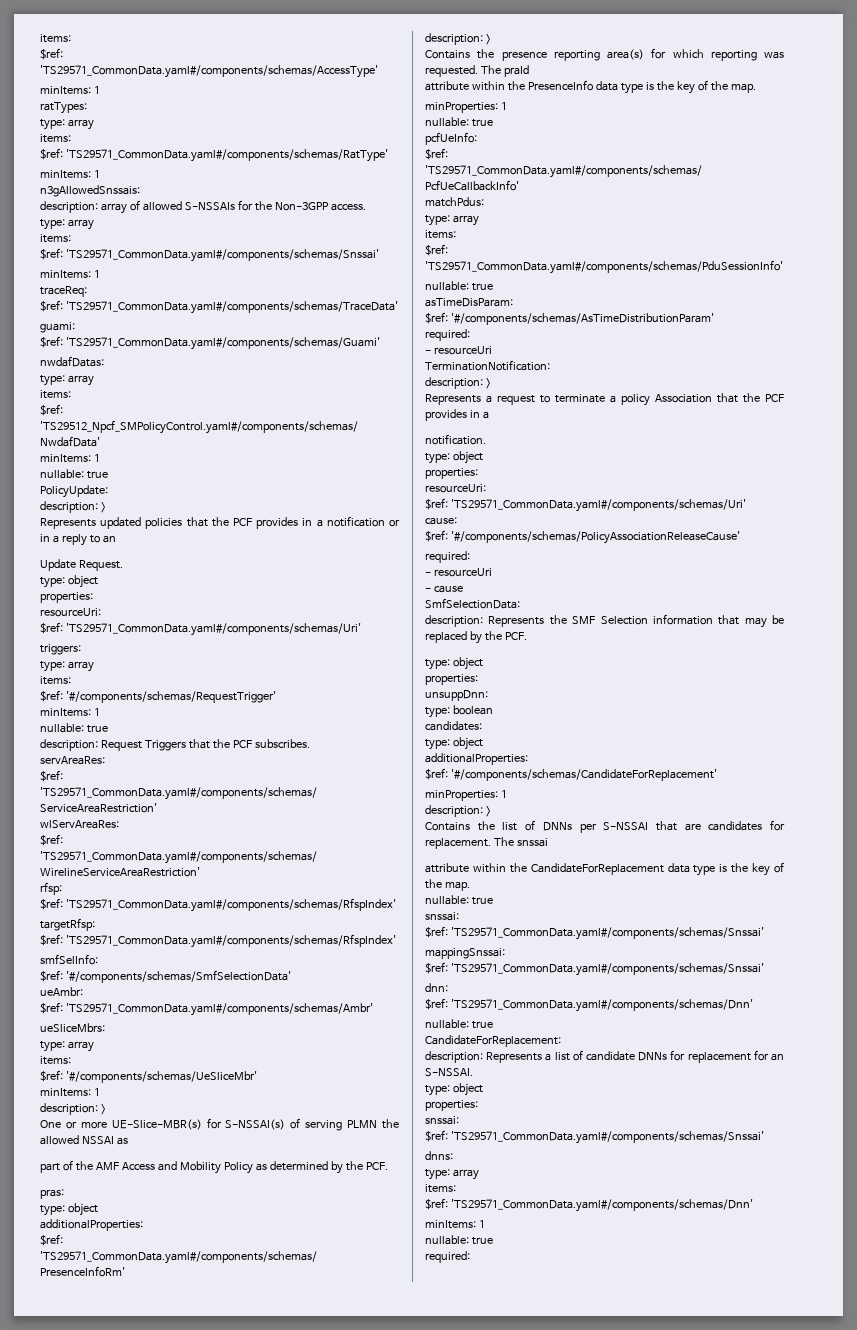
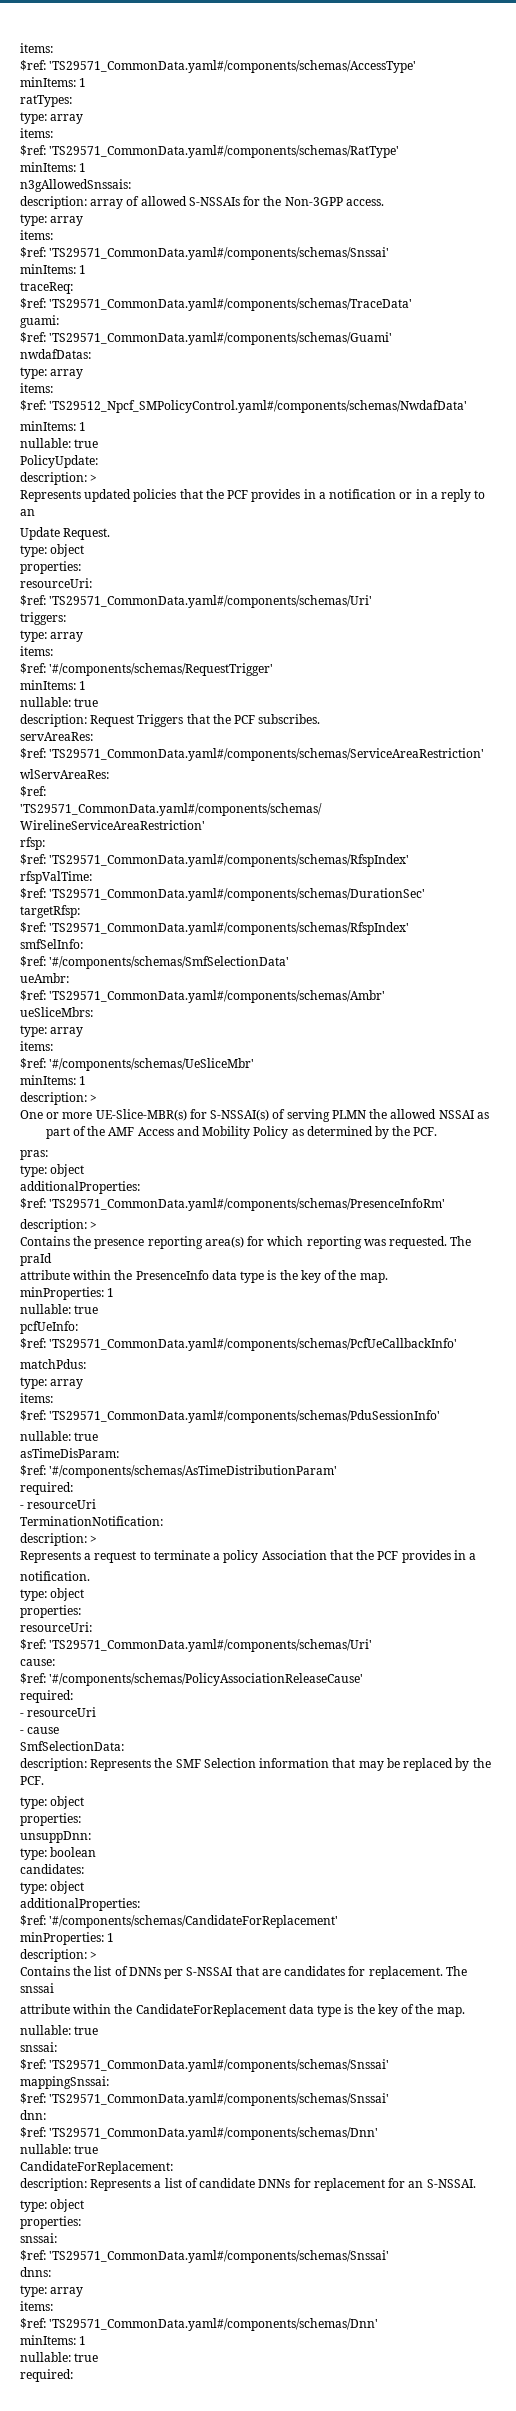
(396, 905) none -> [20,871,92,884] [20,888,426,901] // rfspValTime: // $ref: 'TS29571_CommonData.yaml#/components/schemas/DurationSec'

